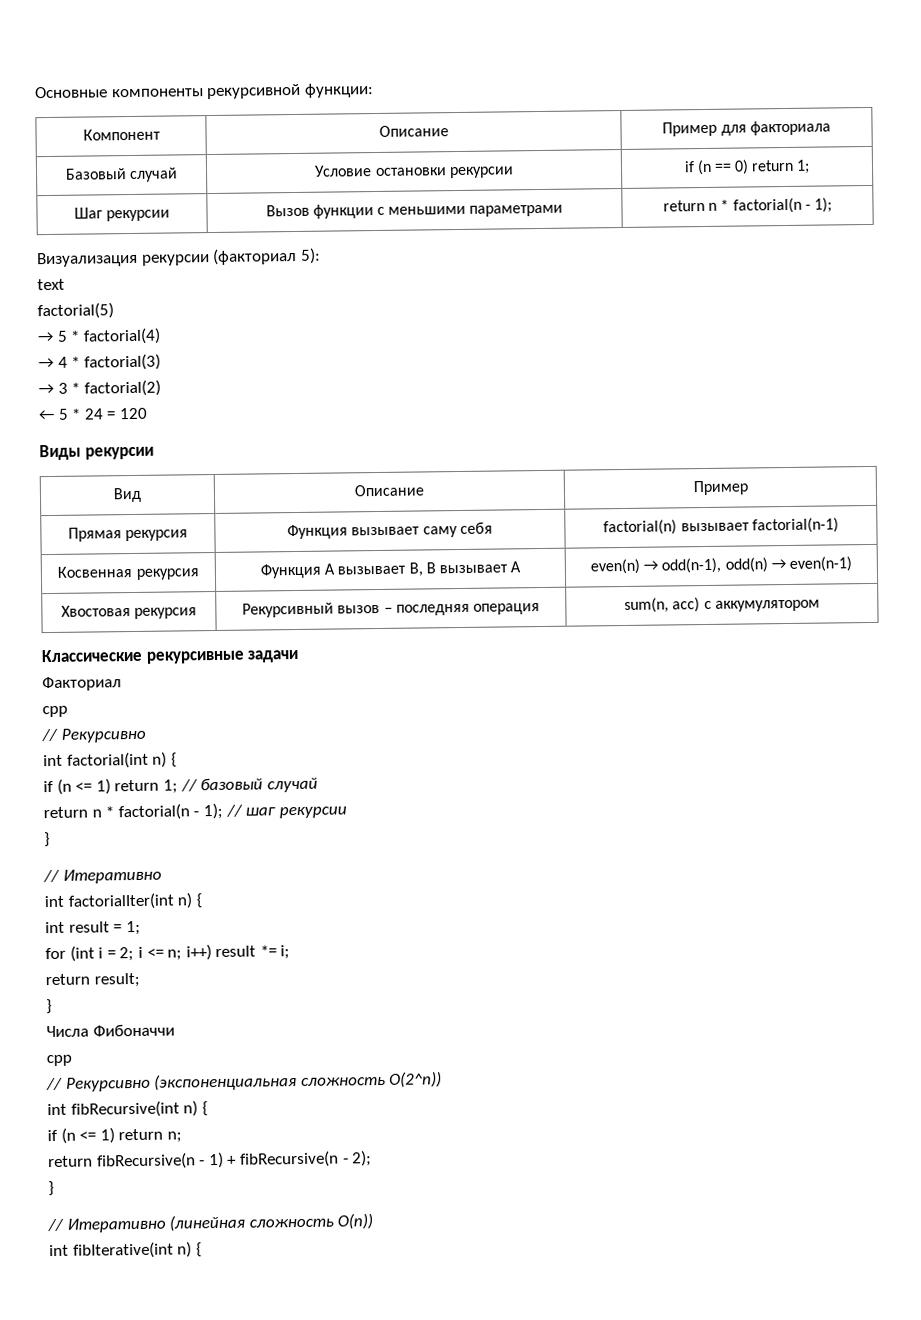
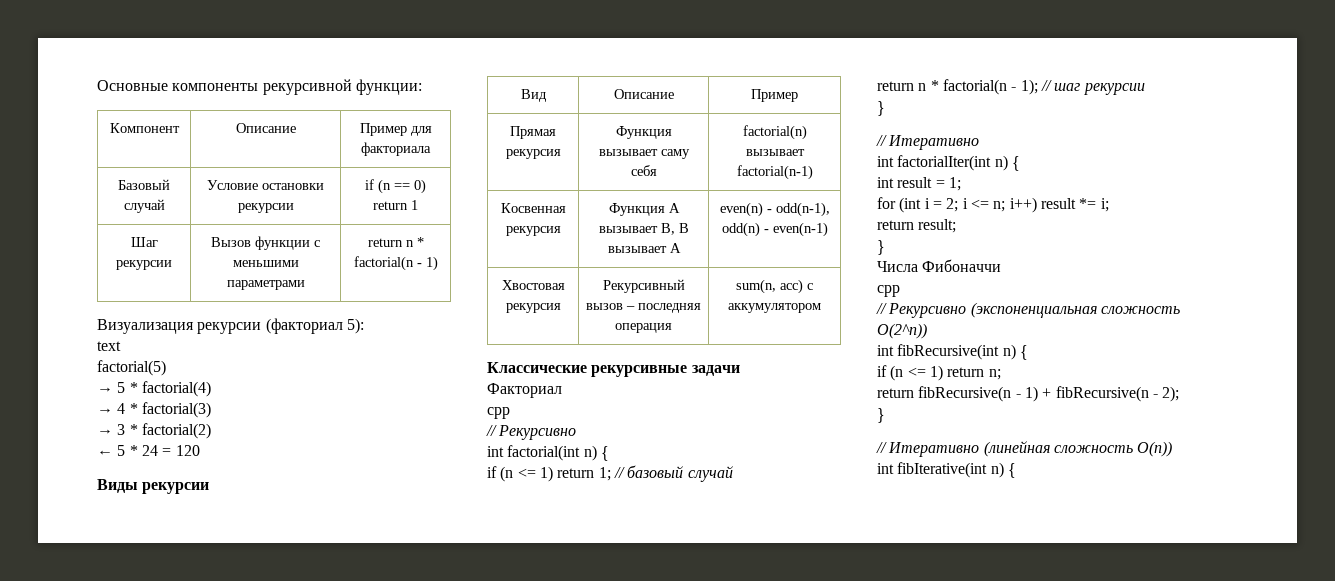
[796,159,811,174] 1; -> [411,200,418,210] 1
[813,197,832,213] 1); -> [425,256,438,271] 1)
[643,560,659,571] → -> [766,209,772,213] -
[770,559,786,570] → -> [763,229,769,233] -

